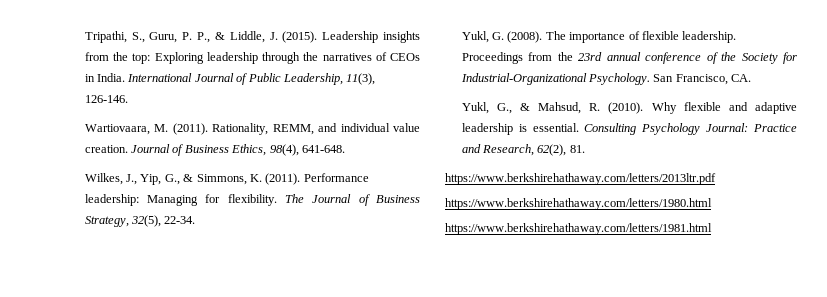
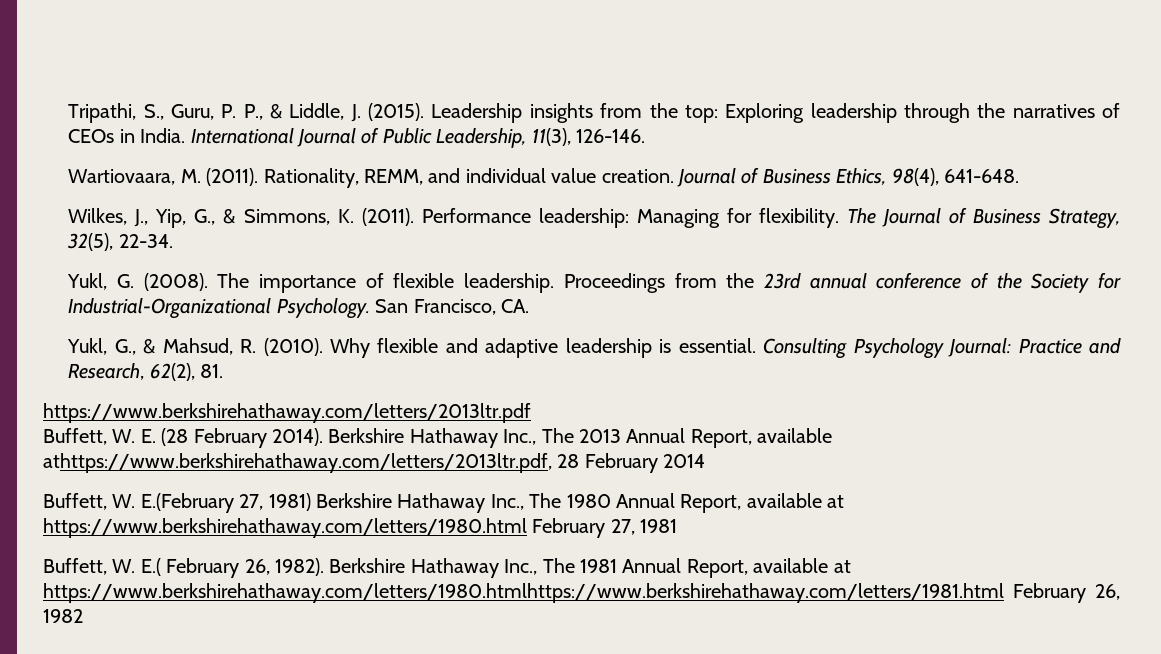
[445,198,712,210] [445,223,712,235] https://www.berkshirehathaway.com/letters/1980.html // https://www.berkshirehathaway.com/letters/1981.html -> [43,428,833,448] [43,453,706,473] [43,493,845,513] [43,518,678,538] [43,558,851,578] [43,583,1120,603] [43,609,83,623] Buffett, W. E. (28 February 2014). Berkshire Hathaway Inc., The 2013 Annual Report, available athttps://www.berkshirehathaway.com/letters/2013ltr.pdf, 28 February 2014 // Buffett, W. E.(February 27, 1981) Berkshire Hathaway Inc., The 1980 Annual Report, available at https://www.berkshirehathaway.com/letters/1980.html February 27, 1981 // Buffett, W. E.( February 26, 1982). Berkshire Hathaway Inc., The 1981 Annual Report, available at https://www.berkshirehathaway.com/letters/1980.htmlhttps://www.berkshirehathaway.com/letters/1981.html February 26, 1982

